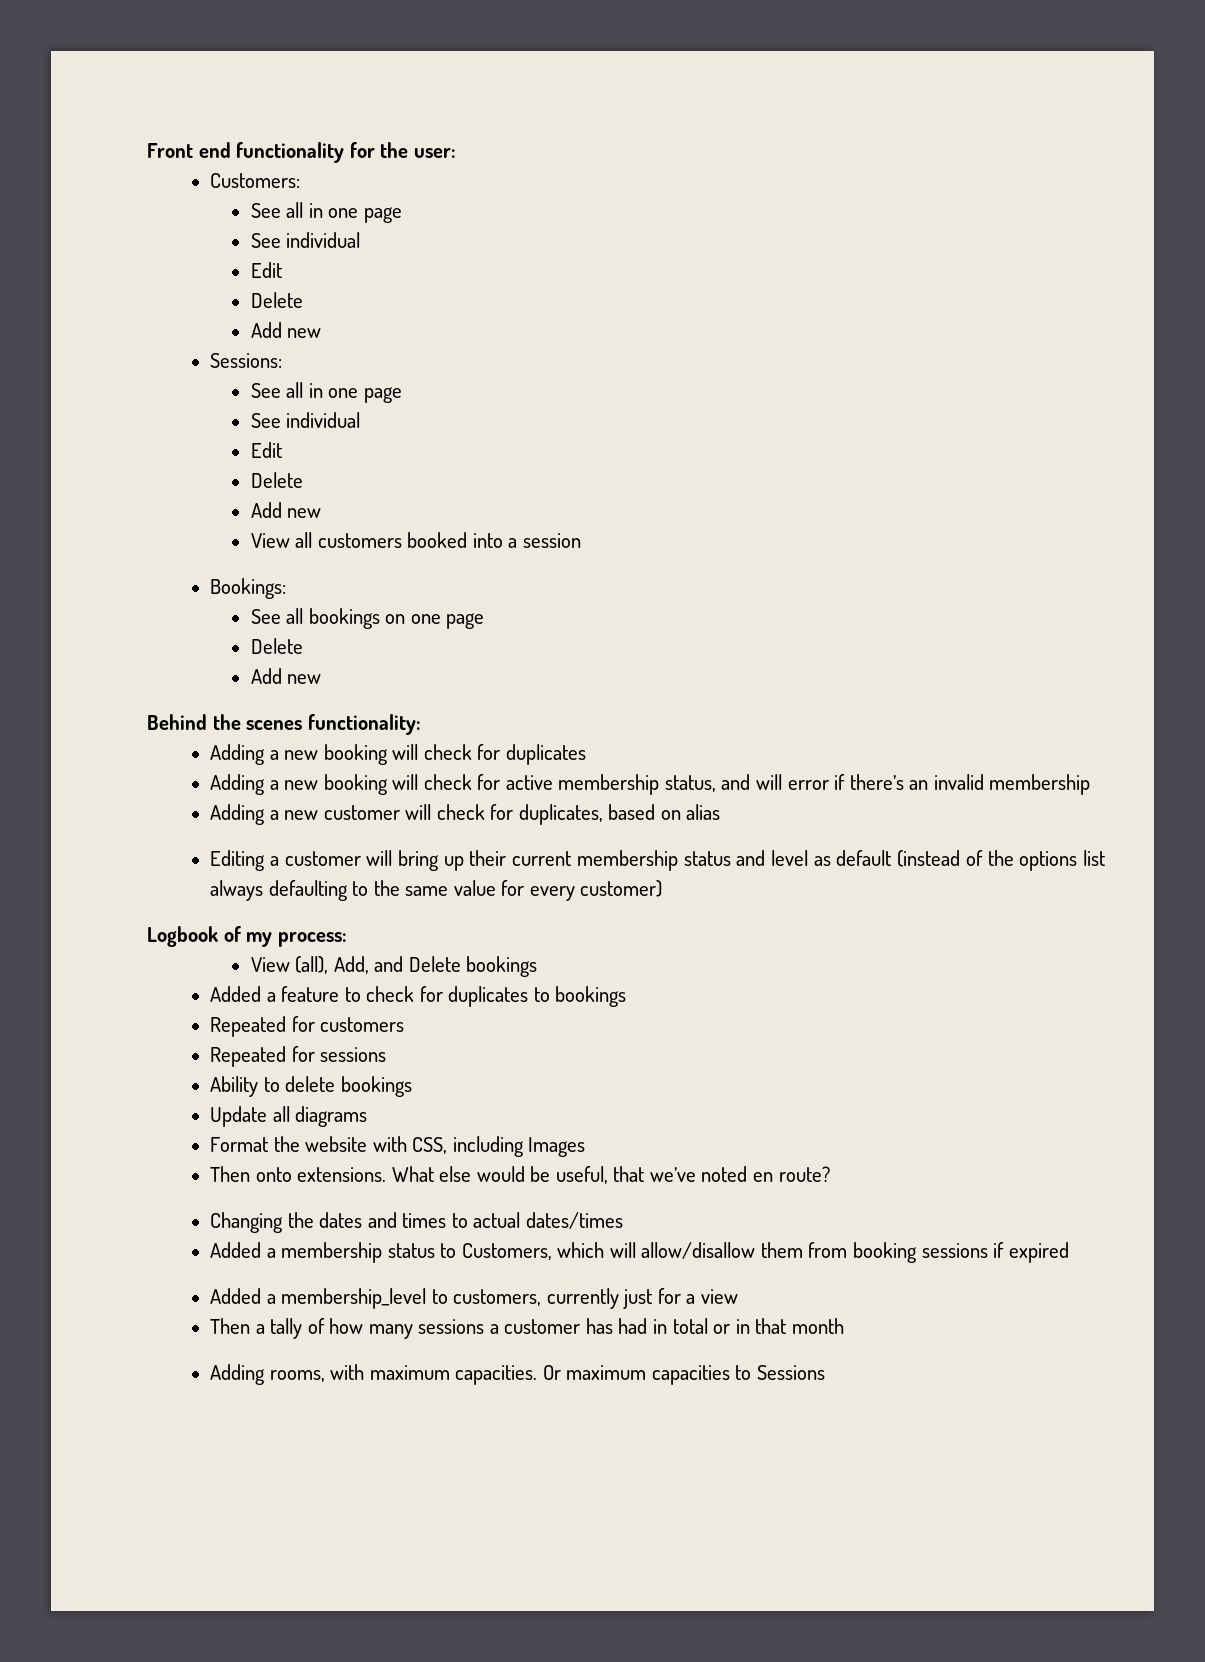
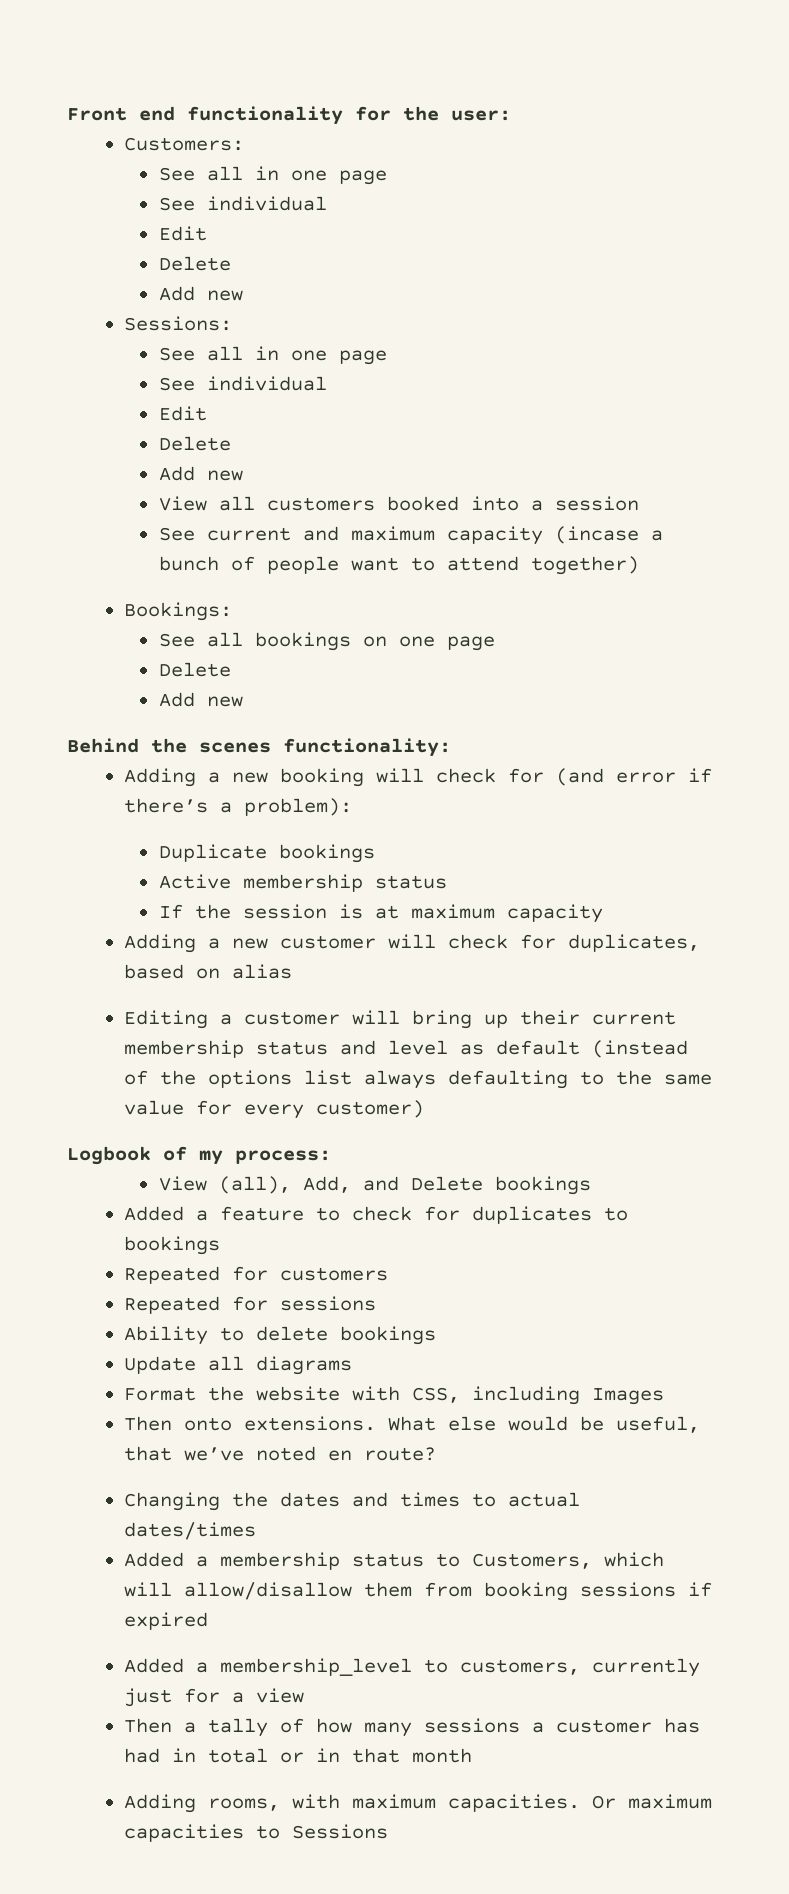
(581, 540) none -> [158,526,663,545] [158,556,639,575] // See current and maximum capacity (incase a bunch of people want to attend together)
[505,744,586,765] [210,774,1091,795] duplicates // Adding a new booking will check for active membership status, and will error if there’s an invalid membership -> [556,768,713,786] [124,798,353,816] [158,844,375,863] [158,874,447,892] [158,904,603,923] (and error if there’s a problem): // Duplicate bookings // Active membership status // If the session is at maximum capacity

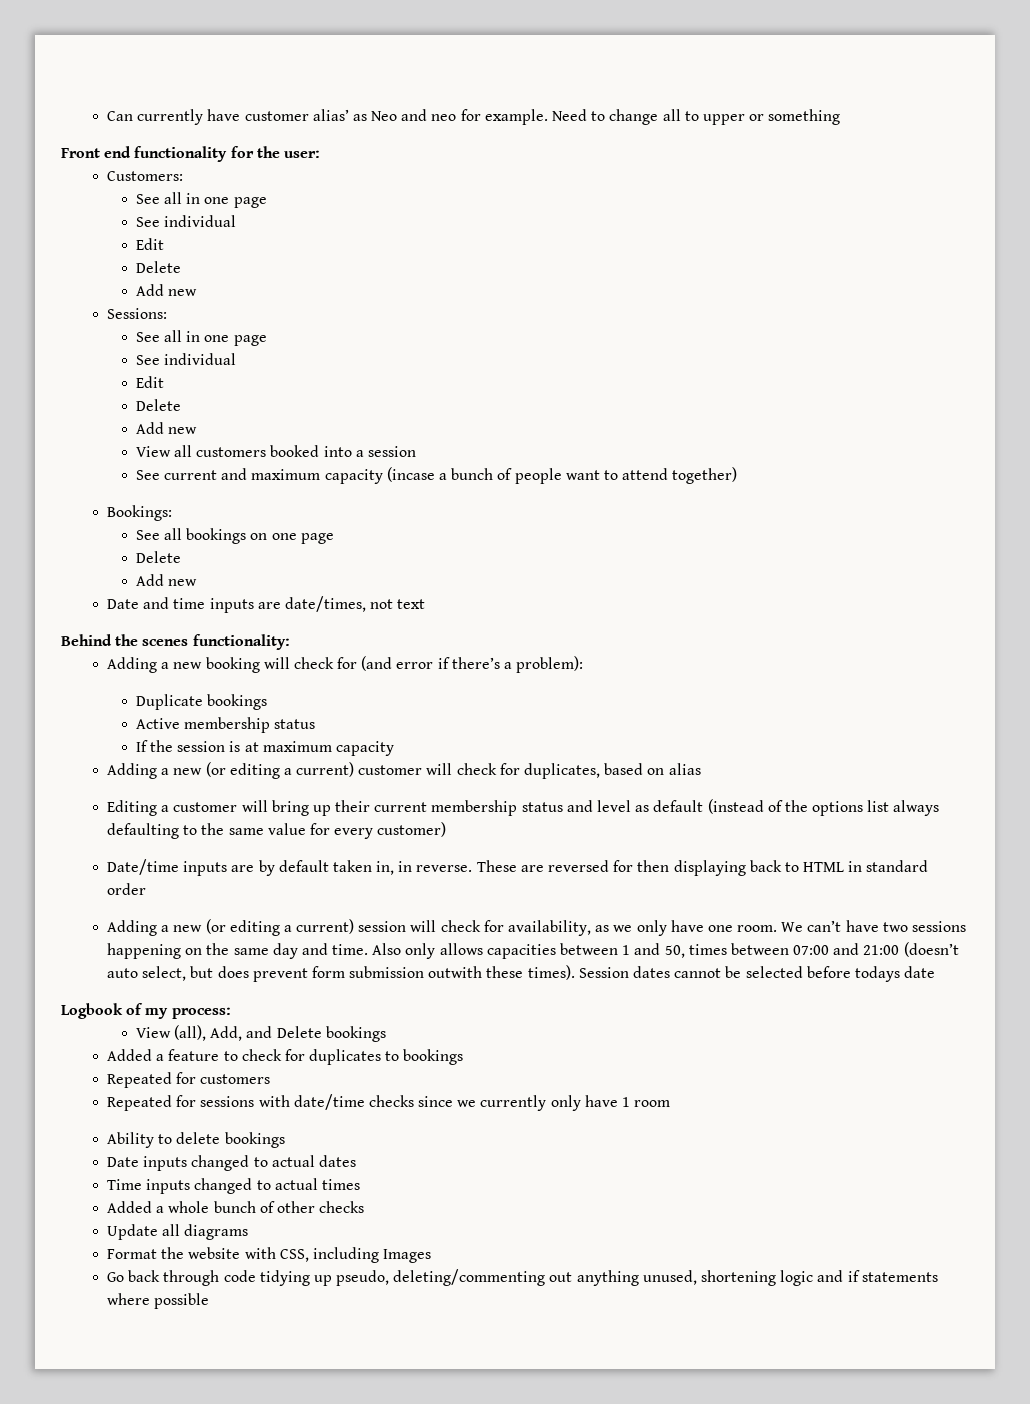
(67, 114) none -> [106,109,841,125] Can currently have customer alias’ as Neo and neo for example. Need to change all to upper or something //
(243, 701) none -> [106,596,426,613] // Date and time inputs are date/times, not text
(269, 943) none -> [205,762,355,779] (or editing a current)
(425, 1109) none -> [106,859,929,876] [106,883,146,895] [106,919,967,936] [106,942,959,959] [106,965,936,982] // Date/time inputs are by default taken in, in reverse. These are reversed for then displaying back to HTML in standard order // Adding a new (or editing a current) session will check for availability, as we only have one room. We can’t have two sessions happening on the same day and time. Also only allows capacities between 1 and 50, times between 07:00 and 21:00 (doesn’t auto select, but does prevent form submission outwith these times). Session dates cannot be selected before todays date
[124,1326,437,1345] // Ability to delete bookings -> [258,1094,671,1111] [106,1132,285,1148] [106,1155,356,1171] [106,1178,360,1194] [106,1201,365,1213] with date/time checks since we currently only have 1 room // Ability to delete bookings // Date inputs changed to actual dates // Time inputs changed to actual times // Added a whole bunch of other checks
[124,1416,701,1433] [124,1446,437,1461] [124,1492,581,1511] [124,1522,257,1540] [124,1552,665,1570] [124,1582,713,1601] [124,1612,209,1630] [124,1658,701,1677] [124,1688,305,1707] [124,1718,701,1737] [124,1748,473,1763] [124,1794,713,1813] [124,1824,389,1842] Then onto extensions. What else would be useful, that we’ve noted en route? // Changing the dates and times to actual dates/times // Added a membership status to Customers, which will allow/disallow them from booking sessions if expired // Added a membership_level to customers, currently just for a view // Then a tally of how many sessions a customer has had in total or in that month // Adding rooms, with maximum capacities. Or maximum capacities to Sessions -> [106,1269,938,1286] [106,1293,210,1309] Go back through code tidying up pseudo, deleting/commenting out anything unused, shortening logic and if statements where possible

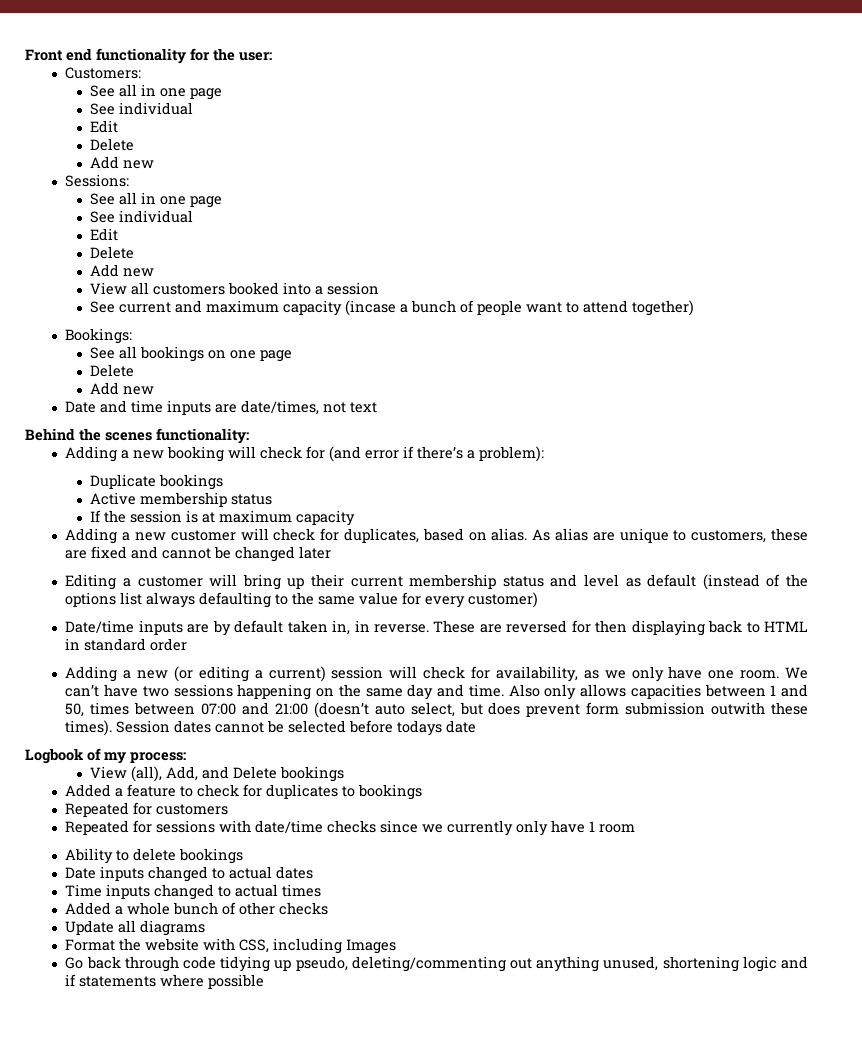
[106,109,841,125] Can currently have customer alias’ as Neo and neo for example. Need to change all to upper or something // -> (25, 55) none
[205,762,355,779] (or editing a current) -> (166, 536) none
(665, 771) none -> [491,528,551,541] alias. As
(701, 769) none -> [592,528,808,543] [65,546,332,562] are unique to customers, these are fixed and cannot be changed later

